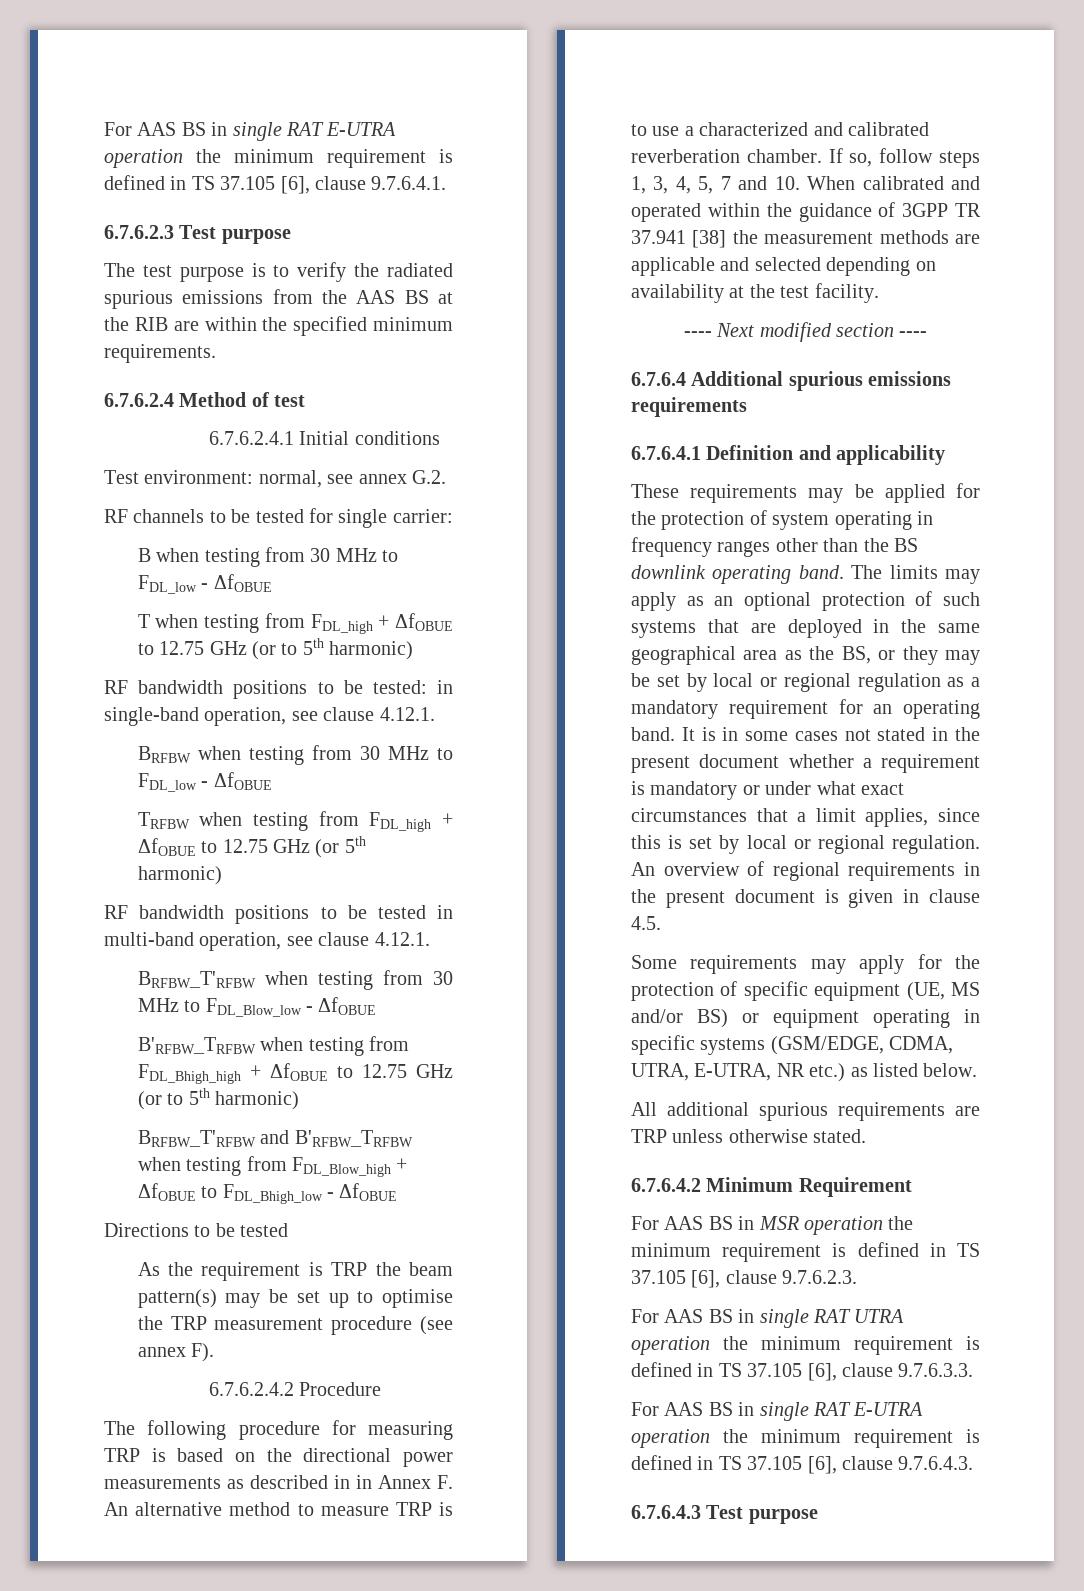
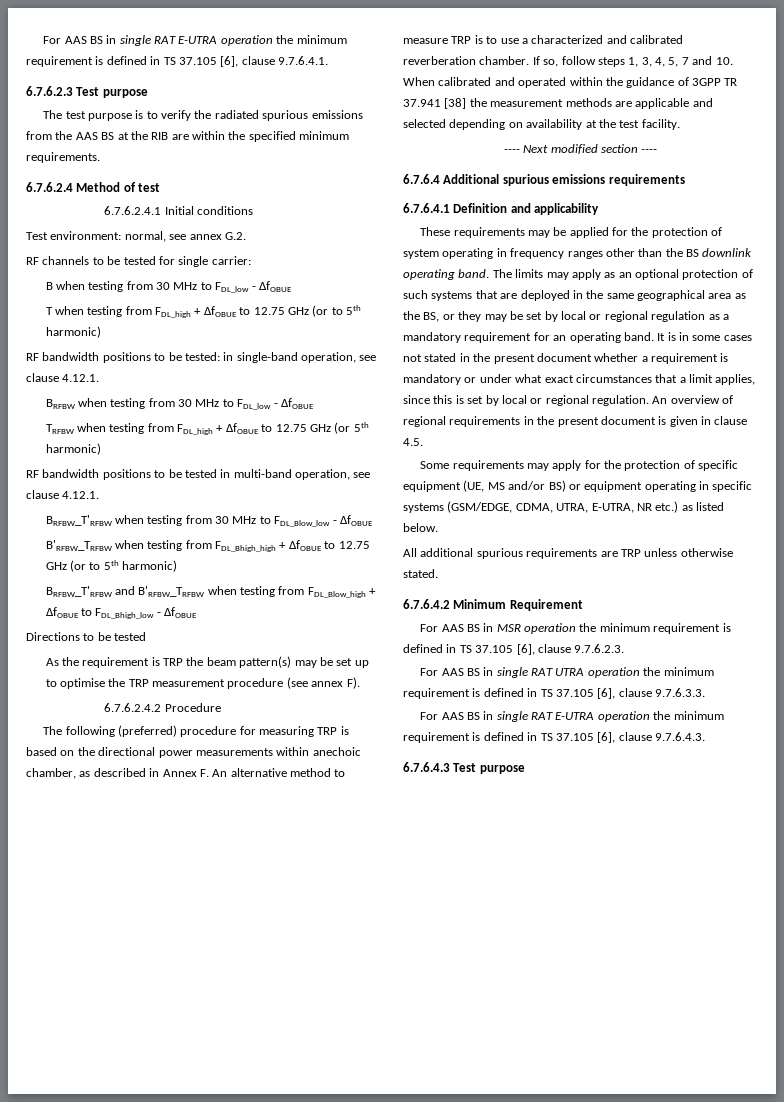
(227, 1430) none -> [117,725,177,737] (preferred)
(221, 1483) none -> [276,747,361,756] [26,768,76,779] within anechoic chamber,
[356,1475,372,1489] in -> (160, 772) none

